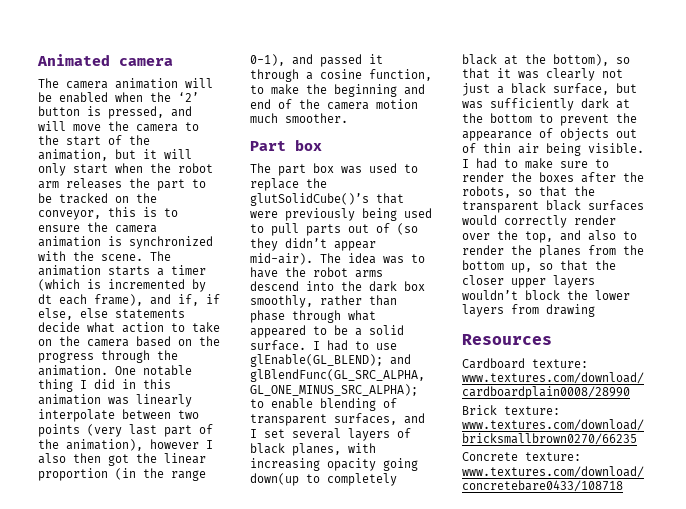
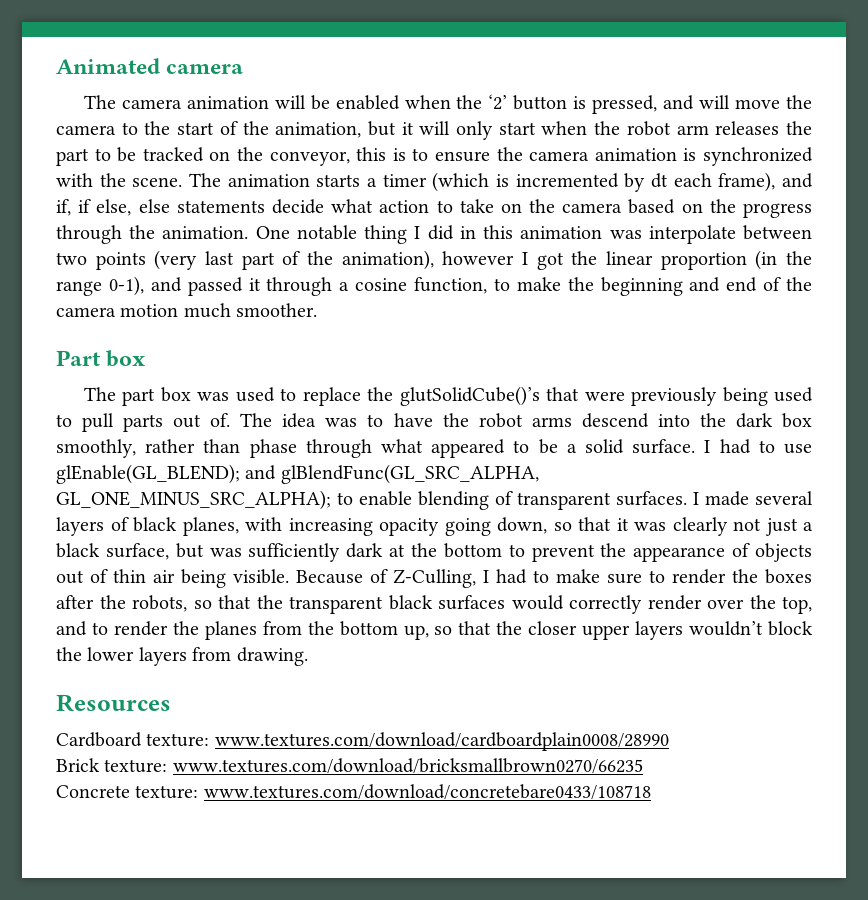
[136,394,192,407] linearly -> (642, 234) none
[38,453,101,464] also then -> (528, 258) none
[376,223,418,235] [250,238,376,251] [250,253,313,265] of (so they didn’t appear mid-air). -> [210,413,231,427] of.
[334,413,425,425] [250,429,285,438] surfaces, and I set -> [616,491,749,506] surfaces. I made
[250,473,397,486] [462,54,609,66] down(up to completely black at the bottom), -> [497,517,547,534] down,
(644, 148) none -> [296,569,476,588] Because of Z-Culling,
[588,230,616,241] also -> (87, 628) none
[546,304,595,317] drawing -> [236,647,308,666] drawing.

